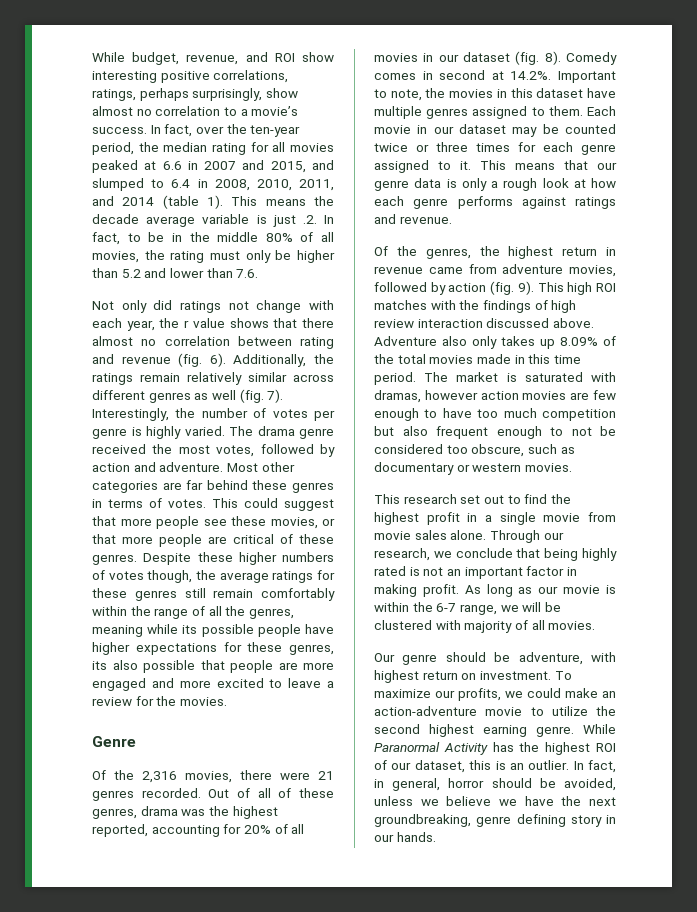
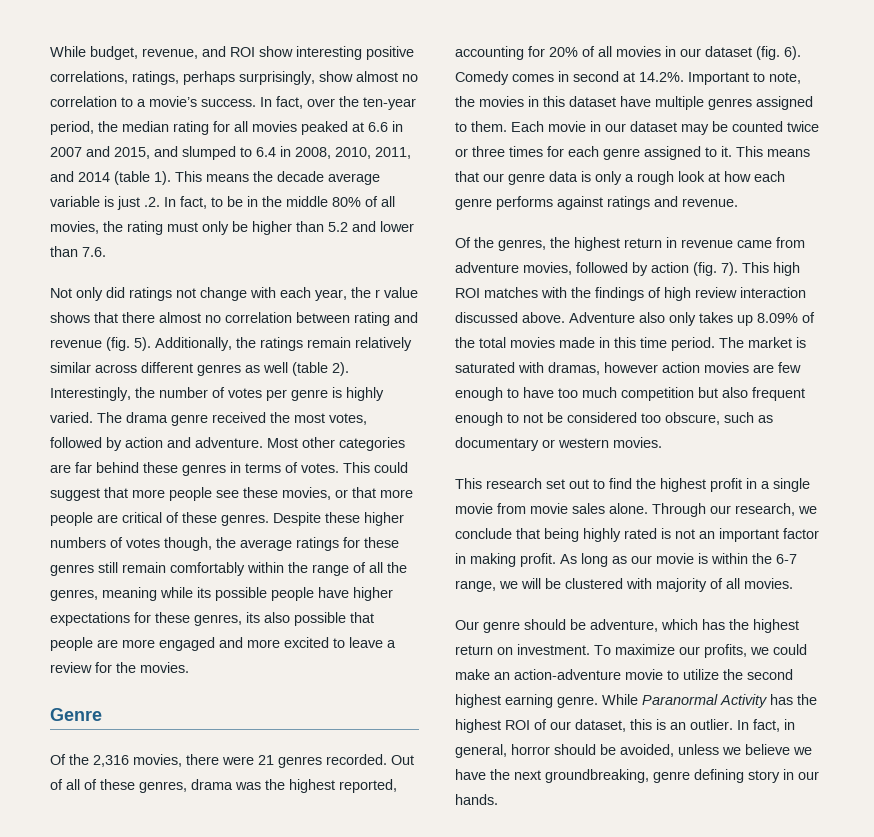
[209,353,226,367] 6). -> [134,337,151,351] 5).
[239,389,284,403] (fig. 7). -> [292,362,349,376] (table 2).
[544,51,561,65] 8). -> [784,46,801,60] 6).
[517,281,534,295] 9). -> [721,262,738,276] 7).
[591,652,616,662] with -> [661,619,749,630] which has the

